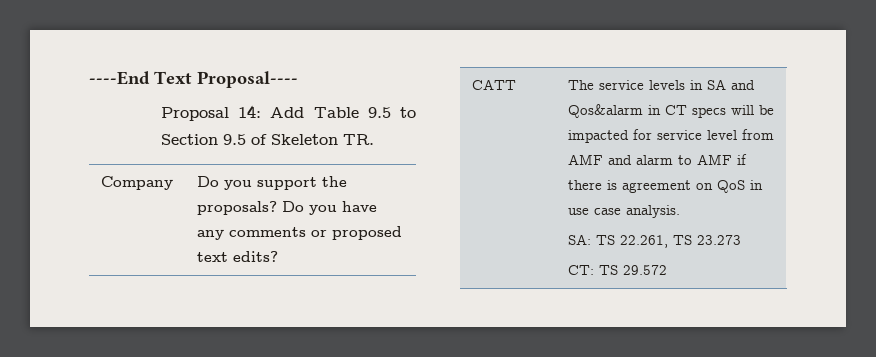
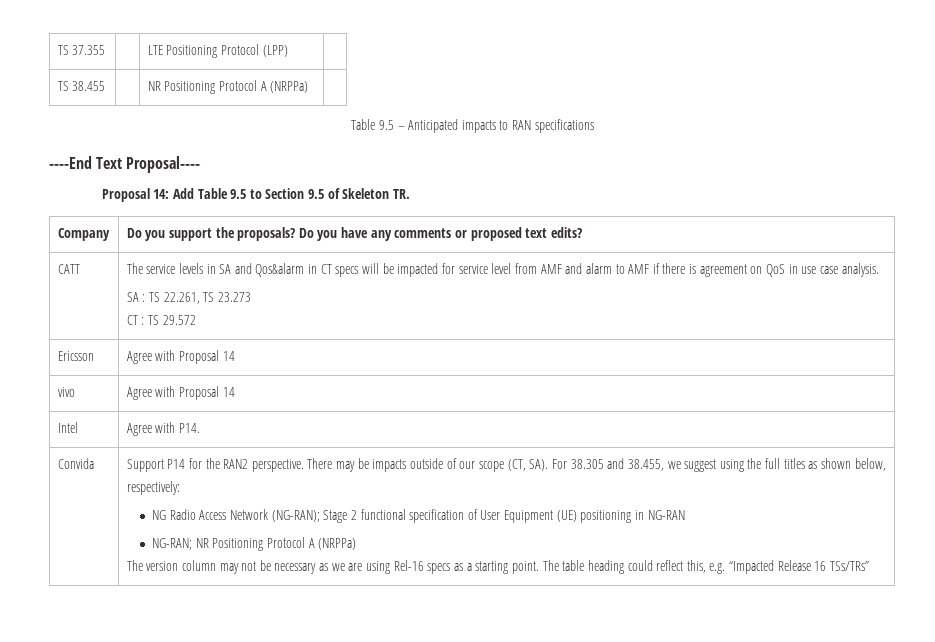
(89, 78) none -> [57,45,106,55] [147,44,288,58] [57,81,106,91] [147,80,309,94] [351,119,594,133] TS 37.355 | | LTE Positioning Protocol (LPP) | // TS 38.455 | | NR Positioning Protocol A (NRPPa) | // Table 9.5 – Anticipated impacts to RAN specifications //
[567,234,591,245] SA: -> [126,292,146,302] SA :
[567,265,594,275] CT: -> [126,315,145,325] CT :
(667, 270) none -> [57,351,94,361] [126,350,235,364] [57,387,75,397] [126,386,235,400] [57,422,78,433] [126,422,200,436] [57,458,94,469] [126,458,886,472] [126,481,180,495] [151,509,685,523] [151,537,357,551] [126,560,870,574] // Ericsson | Agree with Proposal 14 // vivo | Agree with Proposal 14 // Intel | Agree with P14. // Convida | Support P14 for the RAN2 perspective. There may be impacts outside of our scope (CT, SA). For 38.305 and 38.455, we suggest using the full titles as shown below, respectively: // NG Radio Access Network (NG-RAN); Stage 2 functional specification of User Equipment (UE) positioning in NG-RAN // NG-RAN; NR Positioning Protocol A (NRPPa) // The version column may not be necessary as we are using Rel-16 specs as a starting point. The table heading could reflect this, e.g. “Impacted Release 16 TSs/TRs”

